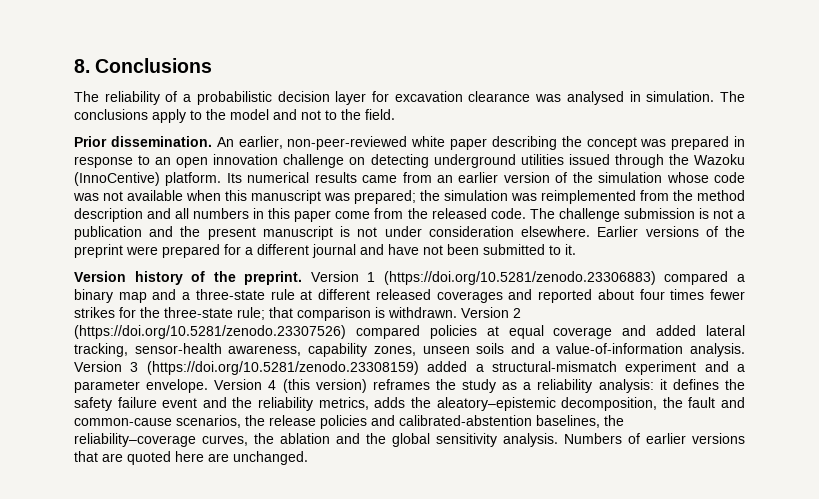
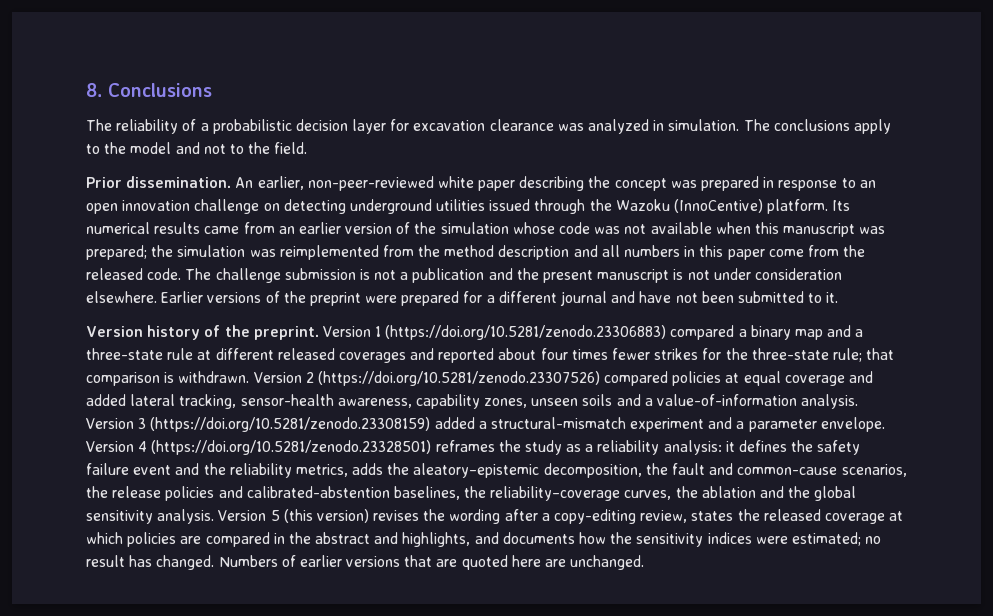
[566,91,624,105] analysed -> [588,119,650,134] analyzed
[282,379,367,393] (this version) -> [151,440,432,455] (https://doi.org/10.5281/zenodo.23328501)
(558, 440) none -> [218,509,904,524] [86,532,882,547] [86,555,215,570] Version 5 (this version) revises the wording after a copy-editing review, states the released coverage at which policies are compared in the abstract and highlights, and documents how the sensitivity indices were estimated; no result has changed.

